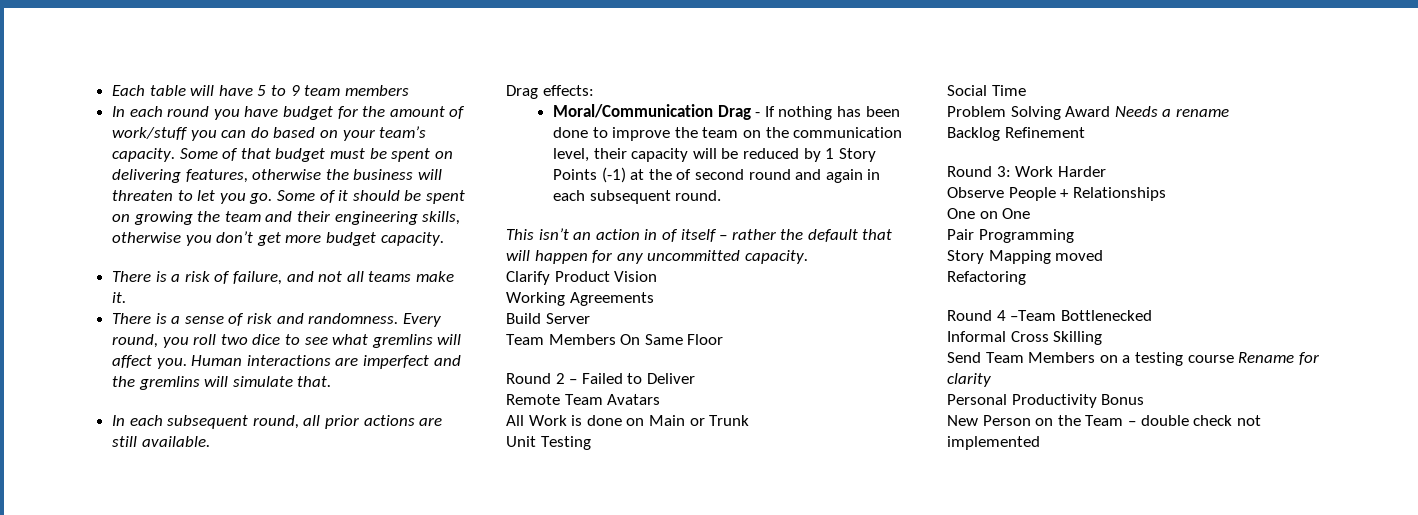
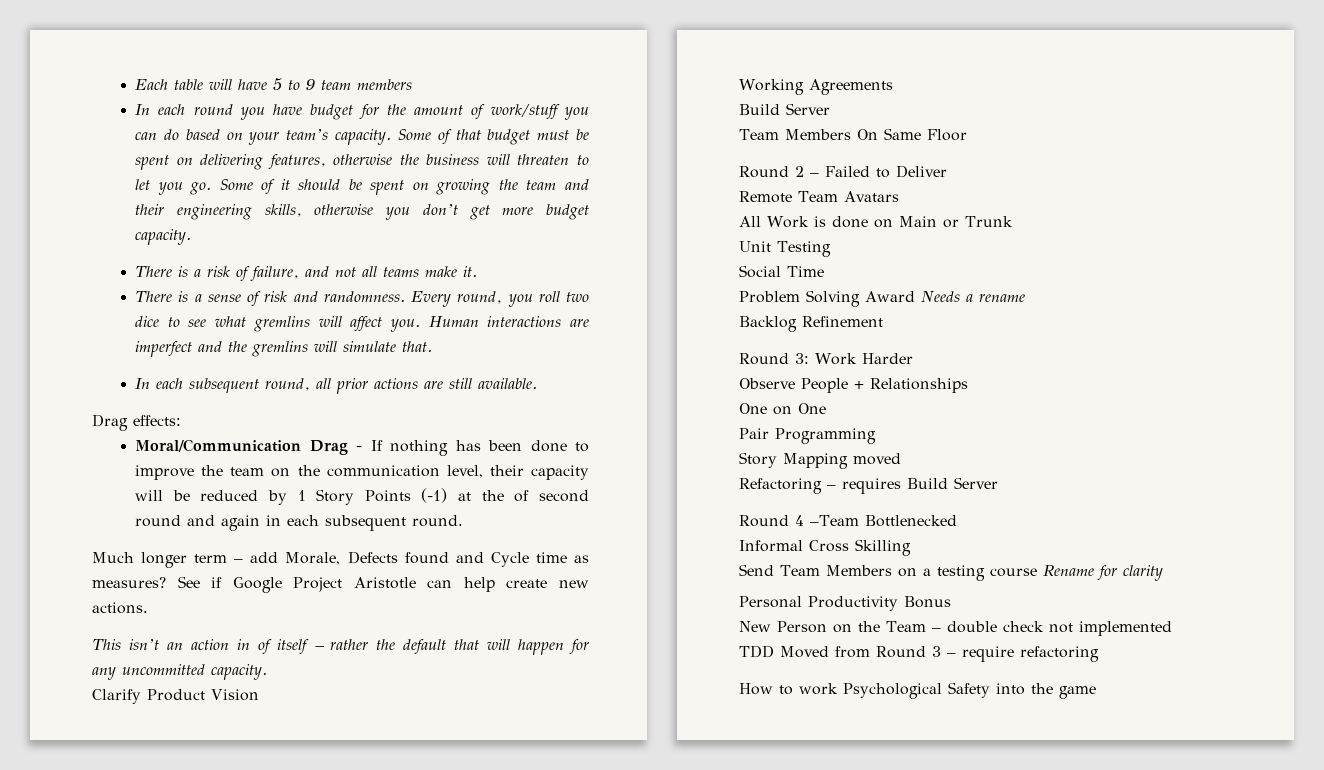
(722, 195) none -> [92,551,589,568] [92,576,589,593] [92,602,148,614] // Much longer term – add Morale, Defects found and Cycle time as measures? See if Google Project Aristotle can help create new actions.
(1026, 278) none -> [827,477,998,494] – requires Build Server
(1040, 443) none -> [739,645,1099,662] [739,682,1096,699] // TDD Moved from Round 3 – require refactoring // How to work Psychological Safety into the game

